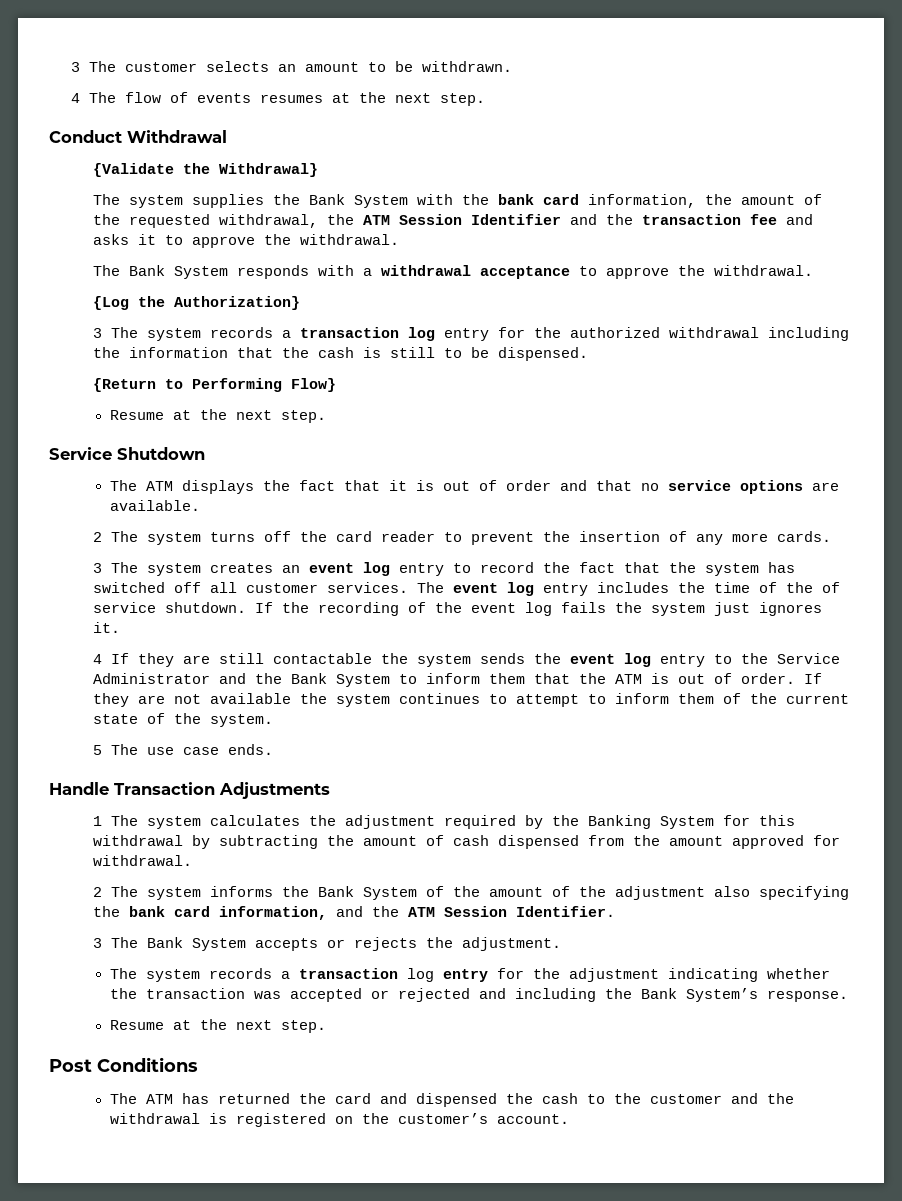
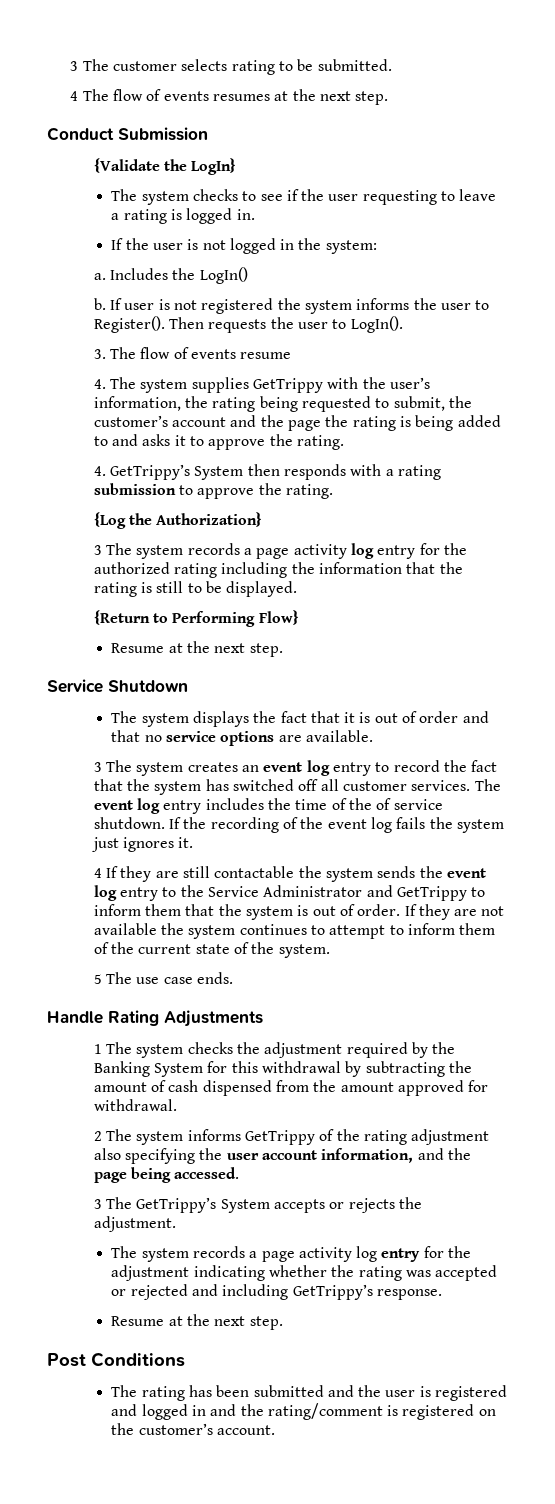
[278,61,513,72] an amount to be withdrawn. -> [231,59,392,75] rating to be submitted.
[127,130,227,143] Withdrawal -> [118,127,208,141] Submission
[219,163,319,177] [93,194,823,208] [93,214,778,228] Withdrawal} // The system supplies the Bank System with the bank card information, the amount of the requested withdrawal, the ATM Session Identifier and the transaction fee -> [191,158,237,175] [111,189,497,205] [111,208,255,224] [111,238,377,254] [93,267,248,284] [93,298,490,314] [93,316,403,333] [93,347,292,359] [93,377,430,393] [93,396,472,412] [93,415,501,431] [93,436,108,446] LogIn} // The system checks to see if the user requesting to leave a rating is logged in. // If the user is not logged in the system: // a. Includes the LogIn() // b. If user is not registered the system informs the user to Register(). Then requests the user to LogIn(). // 3. The flow of events resume // 4. The system supplies GetTrippy with the user’s information, the rating being requested to submit, the customer’s account and the page the rating is being added to
[300,234,400,245] [93,265,229,279] withdrawal. // The Bank System -> [296,435,344,450] [93,464,280,480] rating. // 4. GetTrippy’s System then
[381,265,814,279] withdrawal acceptance to approve the withdrawal. -> [397,465,441,480] [93,483,333,499] rating submission to approve the rating.
[300,327,400,338] transaction -> [256,544,347,559] page activity
[669,327,760,338] withdrawal -> [173,563,217,578] rating
[318,347,355,358] cash -> [93,582,137,597] rating
[498,347,589,361] dispensed. -> [226,581,298,597] displayed.
[145,481,173,491] ATM -> [141,713,189,727] system
[93,531,832,545] // 2 The system turns off the card reader to prevent the insertion of any more cards. -> (373, 736) none
[255,673,391,687] the Bank System -> [396,886,467,901] GetTrippy
[615,674,643,684] ATM -> [245,906,293,920] system
[114,782,215,795] Transaction -> [108,1010,159,1026] Rating
[210,815,301,826] calculates -> [187,1042,233,1054] checks
[282,886,607,900] the Bank System of the amount of the -> [244,1129,407,1145] GetTrippy of the rating
[129,906,211,917] bank card -> [226,1150,317,1160] user account
[408,906,616,917] [93,937,184,948] ATM Session Identifier. // 3 The Bank -> [93,1167,240,1183] [93,1197,217,1213] page being accessed. // 3 The GetTrippy’s
[298,968,398,979] transaction -> [261,1247,352,1262] page activity
[145,988,245,999] transaction -> [358,1266,402,1281] rating
[604,988,758,1002] the Bank System’s -> [292,1284,373,1300] GetTrippy’s
[145,1093,794,1107] [109,1113,200,1124] ATM has returned the card and dispensed the cash to the customer and the withdrawal -> [141,1385,508,1401] [111,1403,383,1420] rating has been submitted and the user is registered and logged in and the rating/comment

